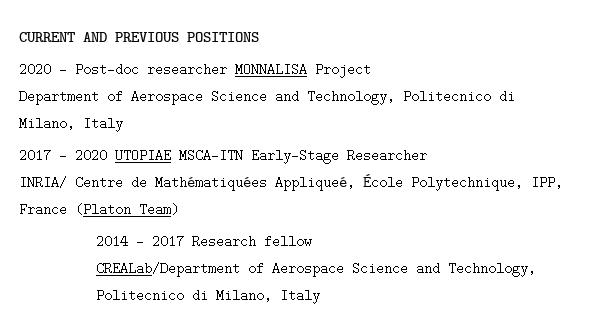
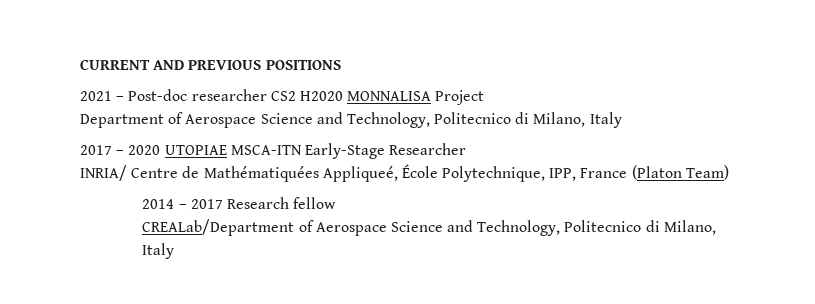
[19,63,51,76] 2020 -> [80,91,112,101] 2021
(227, 69) none -> [270,91,343,101] CS2 H2020

